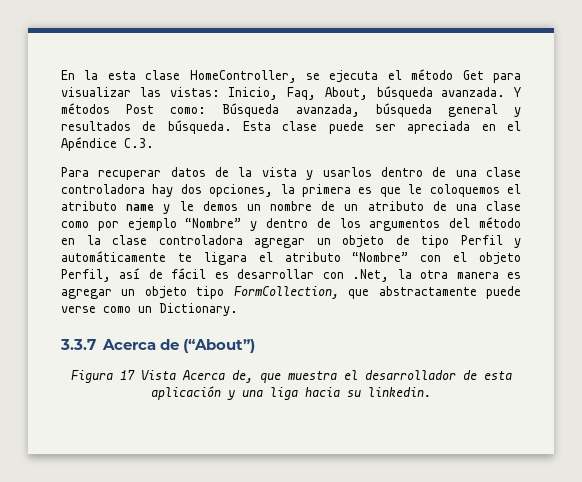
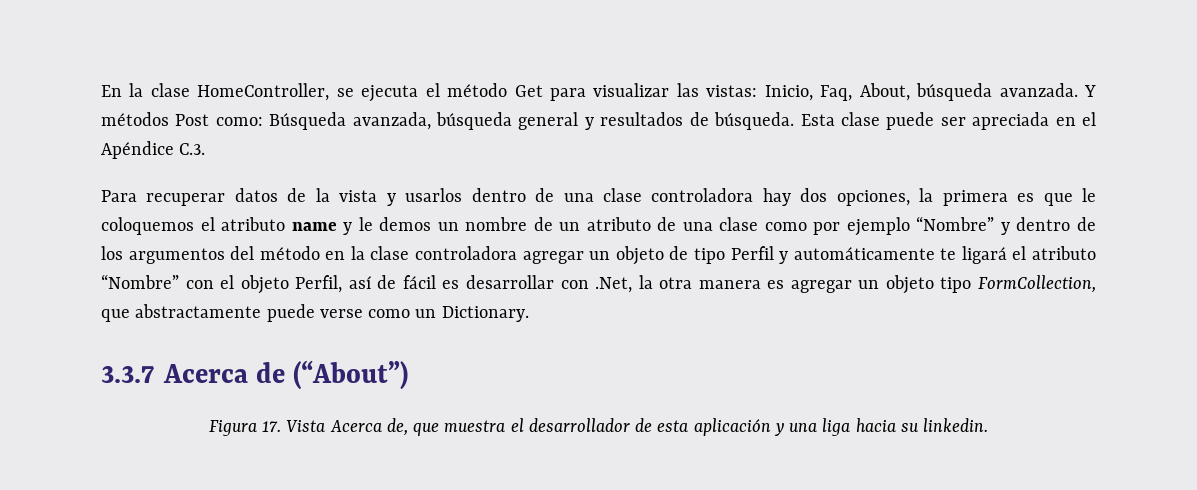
[107,71,136,80] esta -> (144, 90) none
[203,252,247,265] ligara -> [961,246,1007,264] ligará
[119,370,135,380] 17 -> [262,421,282,432] 17.

